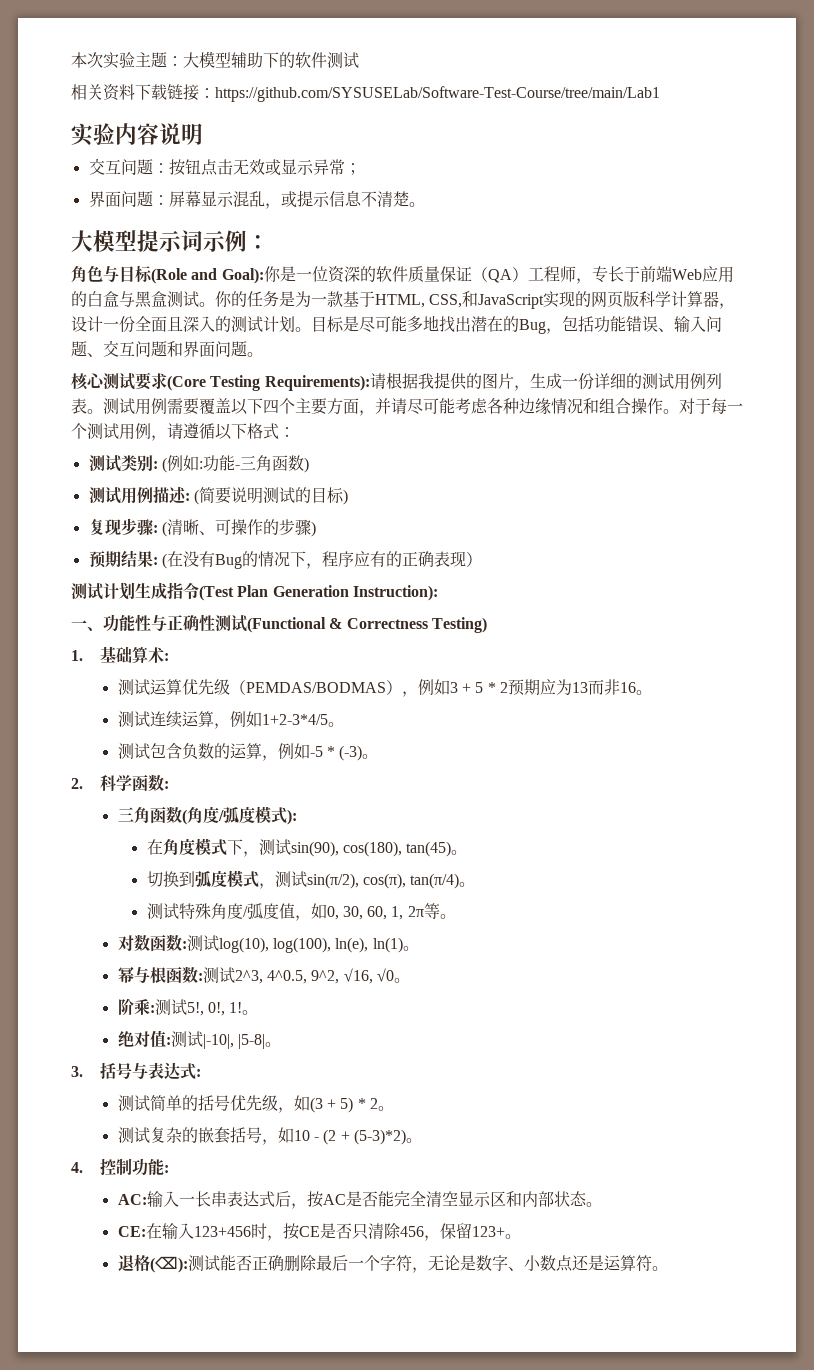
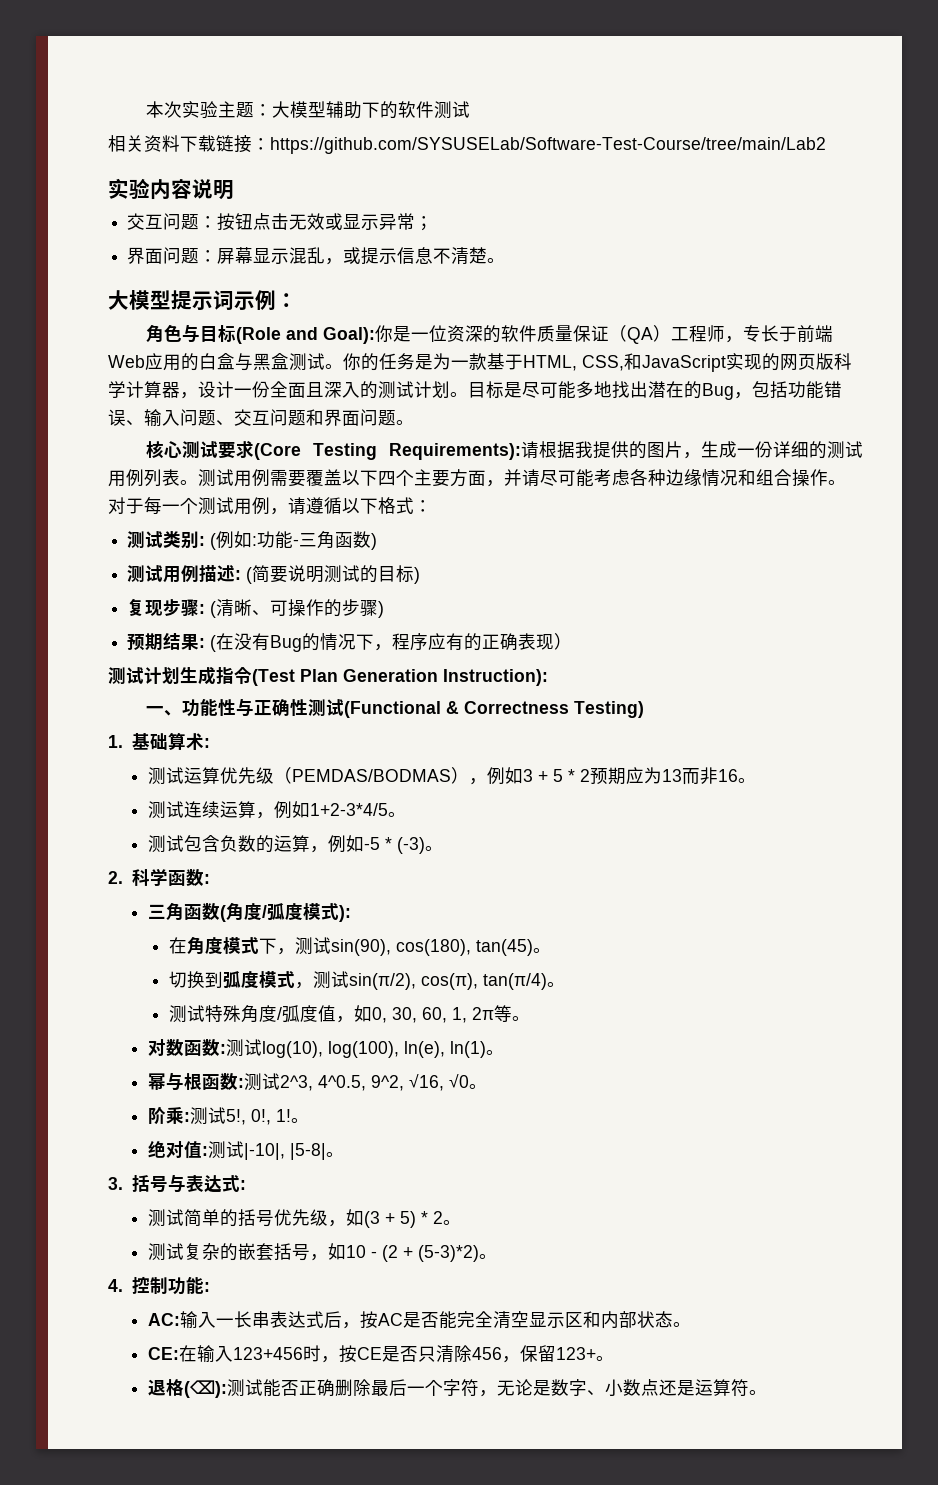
[215,86,660,102] https://github.com/SYSUSELab/Software-Test-Course/tree/main/Lab1 -> [270,137,826,154] https://github.com/SYSUSELab/Software-Test-Course/tree/main/Lab2

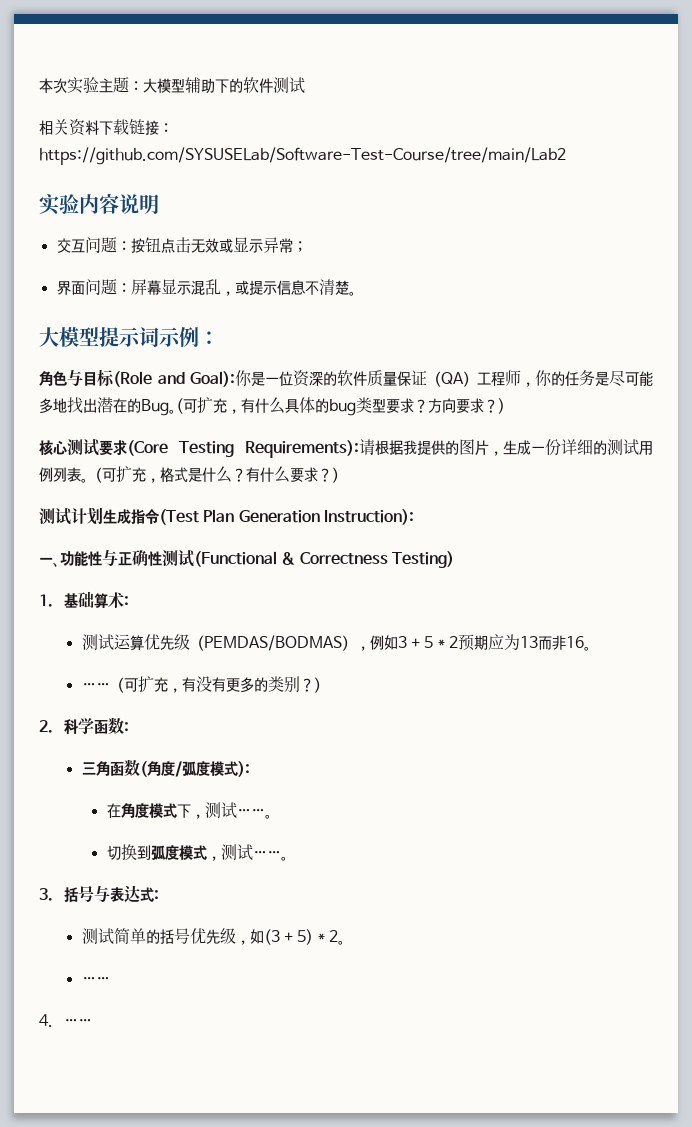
[742,325,833,343] [108,353,852,372] [108,381,504,399] 专长于前端Web应用的白盒与黑盒测试。你的任务是为一款基于HTML, CSS,和JavaScript实现的网页版科学计算器，设计一份全面且深入的测试计划。目标 -> [535,370,595,386] 你的任务
[734,381,842,399] [108,409,414,427] ，包括功能错误、输入问题、交互问题和界面问题。 -> [169,397,505,416] 。(可扩充，有什么具体的bug类型要求？方向要求？)
[198,469,846,487] [108,497,432,515] [127,531,378,550] [127,565,421,584] [127,598,385,618] [127,632,555,652] 测试用例需要覆盖以下四个主要方面，并请尽可能考虑各种边缘情况和组合操作。对于每一个测试用例，请遵循以下格式： // 测试类别: (例如:功能-三角函数) // 测试用例描述: (简要说明测试的目标) // 复现步骤: (清晰、可操作的步骤) // 预期结果: (在没有Bug的情况下，程序应有的正确表现 -> [88,466,332,483] （可扩充，格式是什么？有什么要求？
[148,801,407,819] [148,835,444,854] 测试连续运算，例如1+2-3*4/5。 // 测试包含负数的运算，例如-5 * (-3)。 -> [81,676,328,693] ……（可扩充，有没有更多的类别？）
[330,939,533,956] sin(90), cos(180), tan(45) -> [236,809,265,816] ……
[348,973,565,990] [168,1005,530,1023] [148,1039,505,1058] [148,1072,488,1091] [148,1106,310,1125] [148,1140,327,1160] sin(π/2), cos(π), tan(π/4)。 // 测试特殊角度/弧度值，如0, 30, 60, 1, 2π等。 // 对数函数:测试log(10), log(100), ln(e), ln(1)。 // 幂与根函数:测试2^3, 4^0.5, 9^2, √16, √0。 // 阶乘:测试5!, 0!, 1!。 // 绝对值:测试|-10|, |5-8| -> [252,851,281,858] ……
[148,1243,498,1262] [108,1276,210,1295] [148,1311,692,1329] [148,1345,615,1363] [148,1379,768,1398] 测试复杂的嵌套括号，如10 - (2 + (5-3)*2)。 // 4.控制功能: // AC:输入一长串表达式后，按AC是否能完全清空显示区和内部状态。 // CE:在输入123+456时，按CE是否只清除456，保留123+。 // 退格(⌫):测试能否正确删除最后一个字符，无论是数字、小数点还是运算符。 -> [81,977,110,984] [39,1014,93,1027] …… // 4. ……

